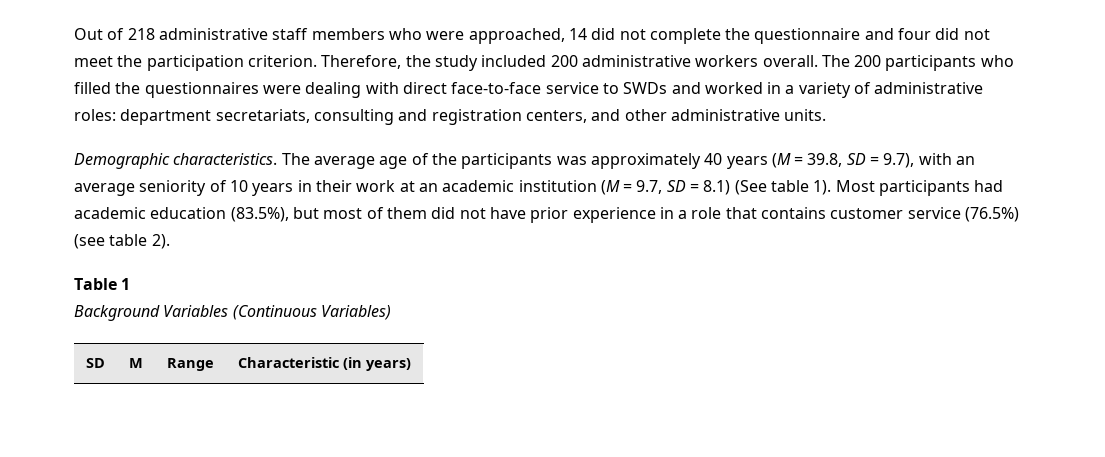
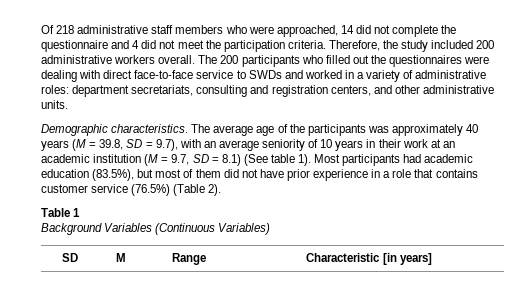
[74,28,125,40] Out of -> [41,25,54,34] Of
[898,28,932,40] four -> [132,40,140,49] 4
[247,55,317,67] criterion. -> [287,40,326,49] criteria.
(111, 88) none -> [352,55,369,64] out
[74,234,148,249] (see table -> [173,184,206,196] (Table
[343,357,411,371] (in years) -> [382,253,432,265] [in years]

